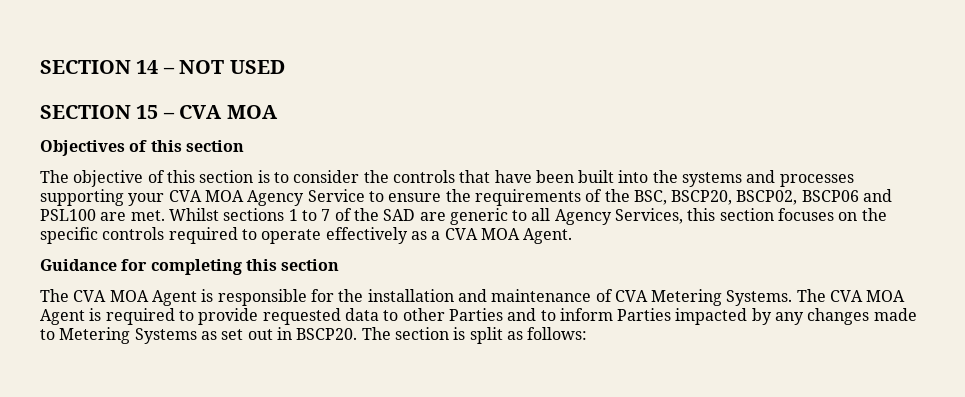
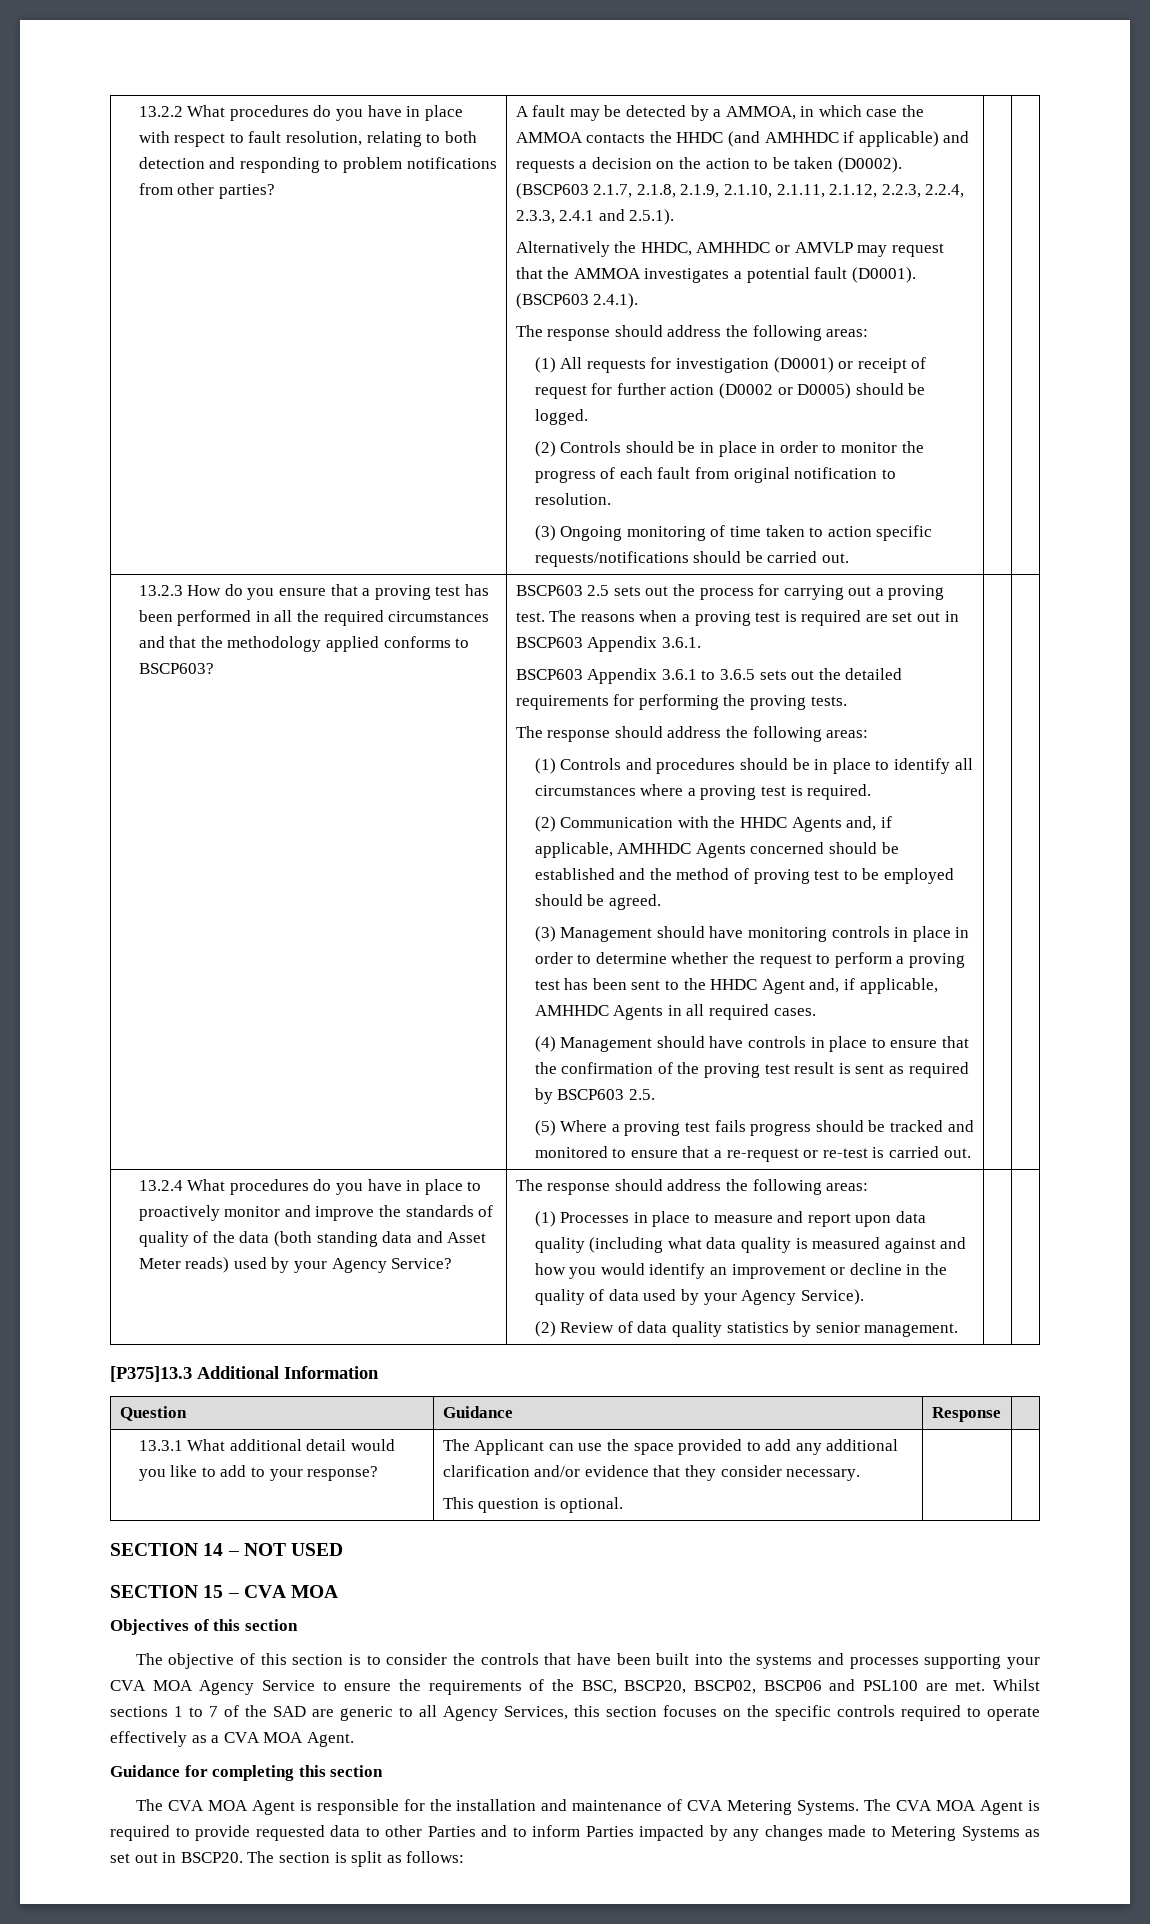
(40, 67) none -> [138,105,463,121] [138,131,477,147] [138,157,497,173] [138,183,275,199] [515,105,925,121] [515,131,970,147] [515,157,902,173] [515,183,965,199] [515,209,675,225] [515,241,944,257] [515,267,916,283] [515,293,639,309] [515,325,869,341] [534,357,927,373] [534,383,926,399] [534,409,588,425] [534,441,924,457] [534,467,896,483] [534,493,611,505] [534,525,933,541] [534,551,850,567] [138,584,490,600] [138,610,490,626] [138,636,470,652] [138,663,214,674] [515,584,945,600] [515,610,959,626] [515,636,701,652] [515,668,903,684] [515,694,847,710] [515,726,869,742] [534,758,973,774] [534,784,872,800] [534,816,892,832] [534,842,899,858] [534,868,955,884] [534,894,661,910] [534,926,970,942] [534,952,966,968] [534,978,938,994] [534,1004,816,1020] [534,1036,970,1052] [534,1062,969,1078] [534,1088,655,1104] [534,1120,974,1136] [534,1146,971,1162] [138,1179,482,1195] [138,1205,494,1221] [138,1231,487,1247] [138,1257,453,1273] [515,1179,869,1195] [534,1211,927,1227] [534,1237,967,1253] [534,1263,948,1279] [534,1289,864,1305] [534,1321,959,1337] [110,1366,379,1382] [119,1406,187,1421] [442,1406,513,1418] [931,1407,1001,1422] [138,1439,396,1451] [138,1465,379,1481] [442,1439,899,1455] [442,1465,861,1481] [442,1497,624,1513] 13.2.2 What procedures do you have in place with respect to fault resolution, relating to both detection and responding to problem notifications from other parties? | A fault may be detected by a AMMOA, in which case the AMMOA contacts the HHDC (and AMHHDC if applicable) and requests a decision on the action to be taken (D0002). (BSCP603 2.1.7, 2.1.8, 2.1.9, 2.1.10, 2.1.11, 2.1.12, 2.2.3, 2.2.4, 2.3.3, 2.4.1 and 2.5.1). // Alternatively the HHDC, AMHHDC or AMVLP may request that the AMMOA investigates a potential fault (D0001). (BSCP603 2.4.1). // The response should address the following areas: // (1) All requests for investigation (D0001) or receipt of request for further action (D0002 or D0005) should be logged. // (2) Controls should be in place in order to monitor the progress of each fault from original notification to resolution. // (3) Ongoing monitoring of time taken to action specific requests/notifications should be carried out. | | // 13.2.3 How do you ensure that a proving test has been performed in all the required circumstances and that the methodology applied conforms to BSCP603? | BSCP603 2.5 sets out the process for carrying out a proving test. The reasons when a proving test is required are set out in BSCP603 Appendix 3.6.1. // BSCP603 Appendix 3.6.1 to 3.6.5 sets out the detailed requirements for performing the proving tests. // The response should address the following areas: // (1) Controls and procedures should be in place to identify all circumstances where a proving test is required. // (2) Communication with the HHDC Agents and, if applicable, AMHHDC Agents concerned should be established and the method of proving test to be employed should be agreed. // (3) Management should have monitoring controls in place in order to determine whether the request to perform a proving test has been sent to the HHDC Agent and, if applicable, AMHHDC Agents in all required cases. // (4) Management should have controls in place to ensure that the confirmation of the proving test result is sent as required by BSCP603 2.5. // (5) Where a proving test fails progress should be tracked and monitored to ensure that a re-request or re-test is carried out. | | // 13.2.4 What procedures do you have in place to proactively monitor and improve the standards of quality of the data (both standing data and Asset Meter reads) used by your Agency Service? | The response should address the following areas: // (1) Processes in place to measure and report upon data quality (including what data quality is measured against and how you would identify an improvement or decline in the quality of data used by your Agency Service). // (2) Review of data quality statistics by senior management. | | // [P375]13.3 Additional Information // Question | Guidance | Response | // 13.3.1 What additional detail would you like to add to your response? | The Applicant can use the space provided to add any additional clarification and/or evidence that they consider necessary. // This question is optional. | | //

